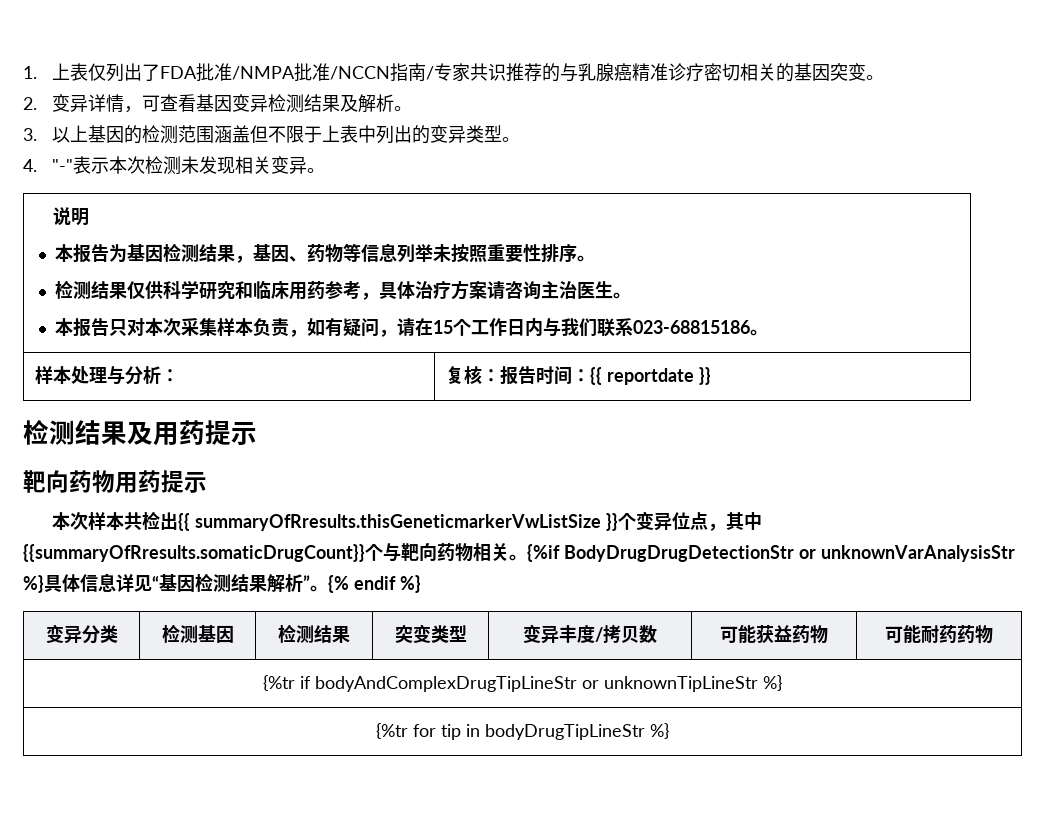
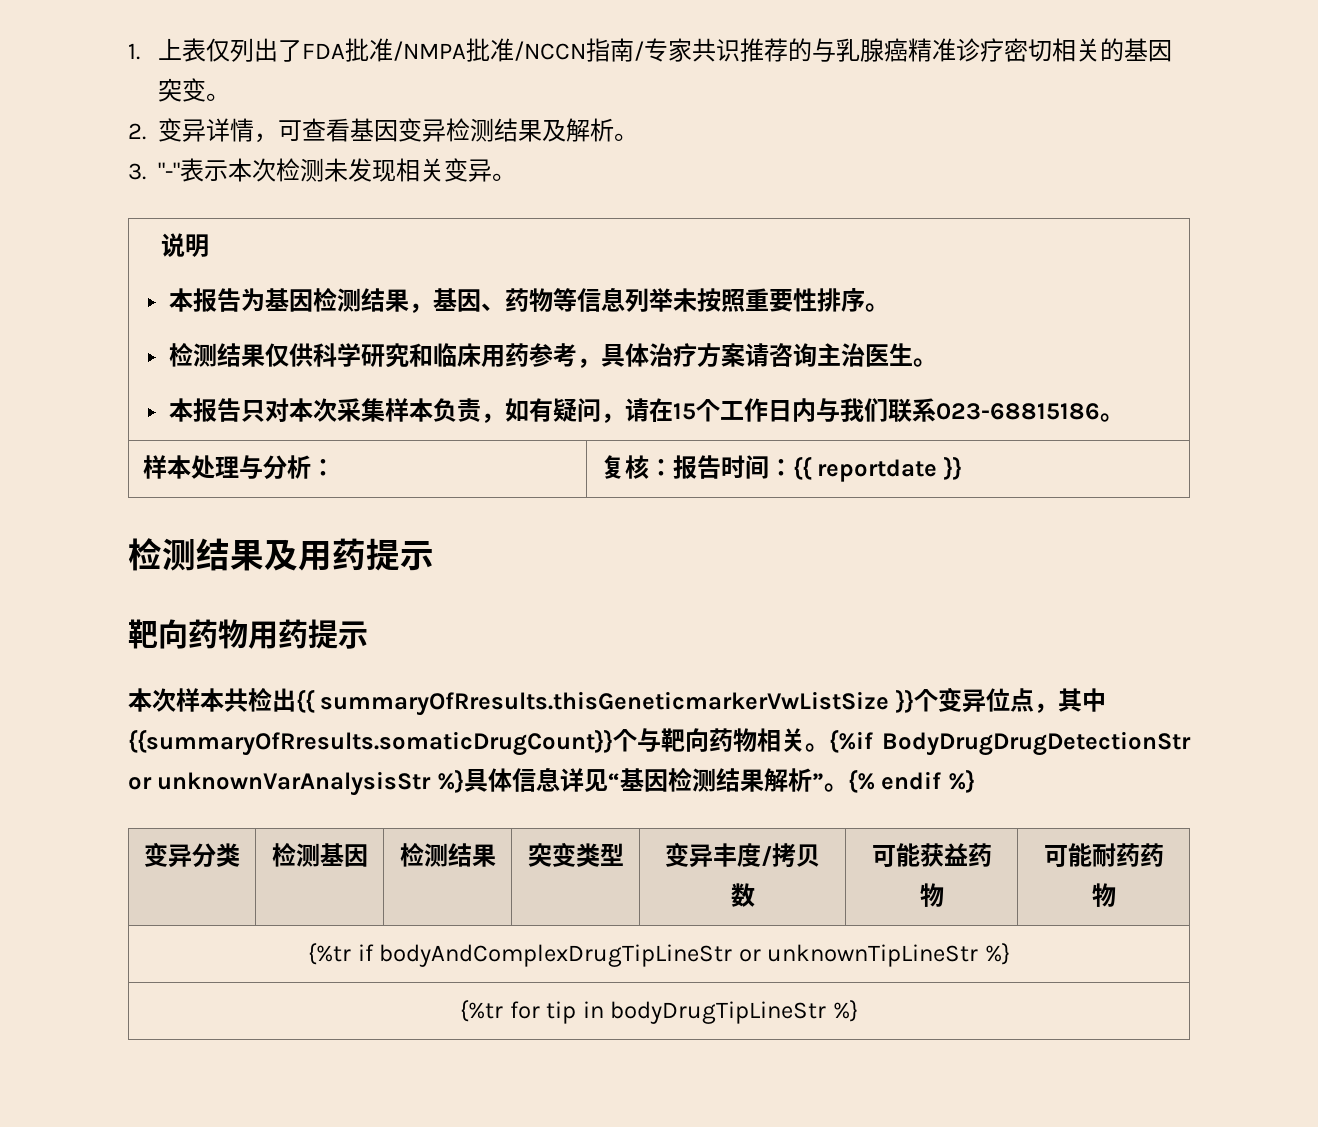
[52,125,521,144] [23,159,37,172] 以上基因的检测范围涵盖但不限于上表中列出的变异类型。 // 4. -> (146, 171) none

